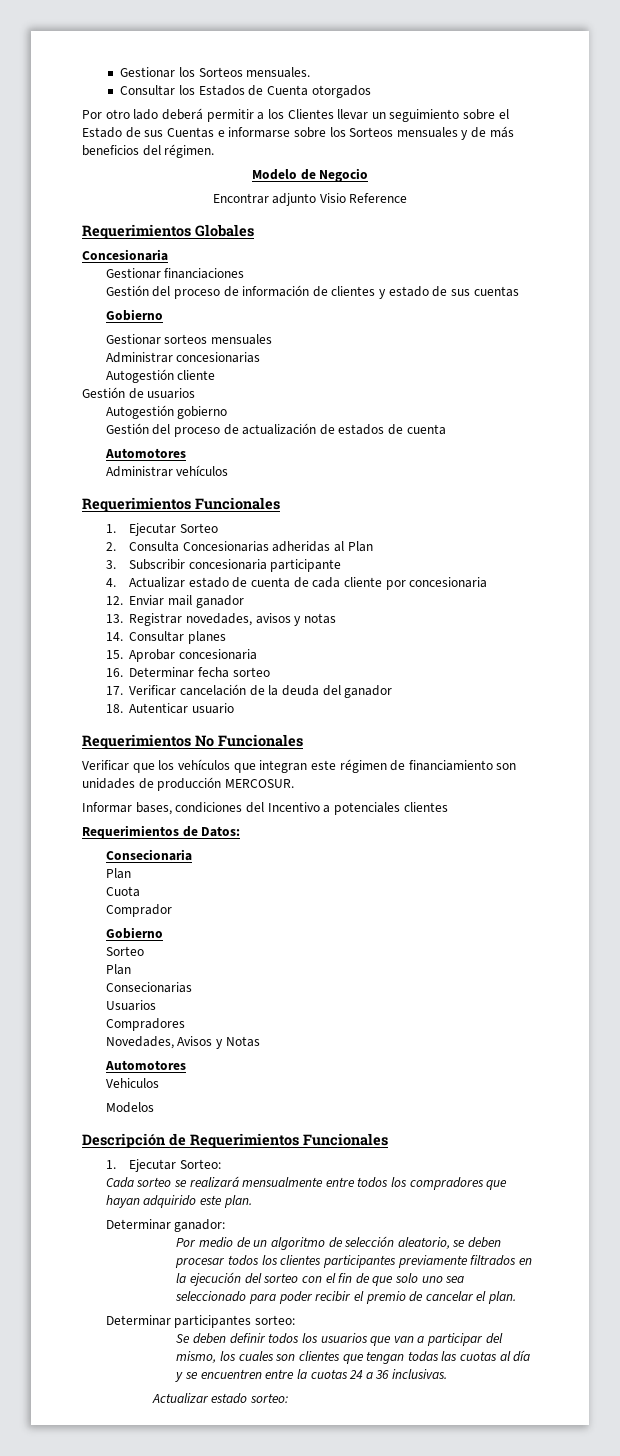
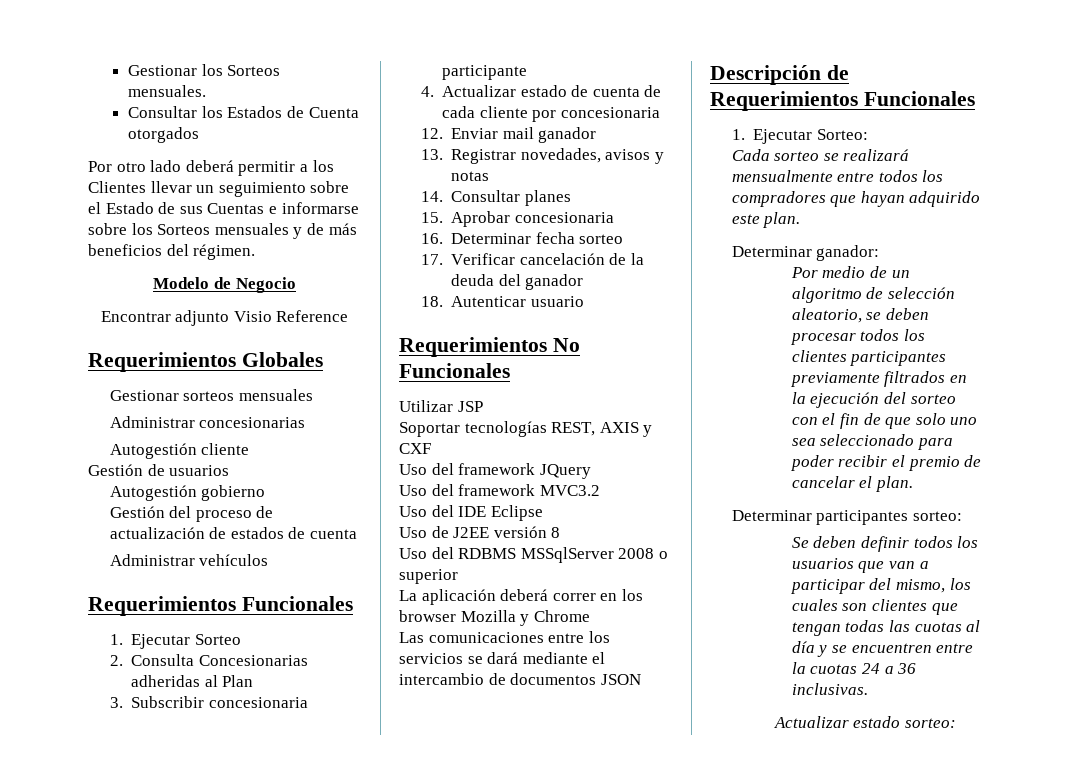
[82,249,168,261] [105,268,245,279] [105,285,519,299] [105,309,163,321] // Concesionaria // Gestionar financiaciones // Gestión del proceso de información de clientes y estado de sus cuentas // Gobierno -> (323, 359) none
[104,448,186,458] // Automotores -> (357, 534) none
[82,759,517,773] [82,777,294,791] [82,802,448,815] [82,825,241,839] [105,849,192,861] [105,868,131,879] [105,886,140,897] [105,904,172,917] [105,927,163,939] [105,946,144,956] [105,964,131,975] [105,982,192,993] [105,1000,156,1011] [105,1018,185,1031] [105,1036,260,1049] [104,1060,186,1070] [105,1078,159,1088] [105,1102,154,1113] Verificar que los vehículos que integran este régimen de financiamiento son unidades de producción MERCOSUR. // Informar bases, condiciones del Incentivo a potenciales clientes // Requerimientos de Datos: // Consecionaria // Plan // Cuota // Comprador // Gobierno // Sorteo // Plan // Consecionarias // Usuarios // Compradores // Novedades, Avisos y Notas // Automotores // Vehiculos // Modelos -> [399,400,483,412] [399,421,653,437] [399,443,431,454] [399,463,591,479] [399,484,600,496] [399,505,543,521] [399,526,561,538] [399,547,668,563] [399,569,458,584] [399,589,643,605] [399,610,590,626] [399,631,610,643] [399,652,606,664] [399,673,641,685] Utilizar JSP // Soportar tecnologías REST, AXIS y CXF // Uso del framework JQuery // Uso del framework MVC3.2 // Uso del IDE Eclipse // Uso de J2EE versión 8 // Uso del RDBMS MSSqlServer 2008 o superior // La aplicación deberá correr en los browser Mozilla y Chrome // Las comunicaciones entre los servicios se dará mediante el intercambio de documentos JSON

